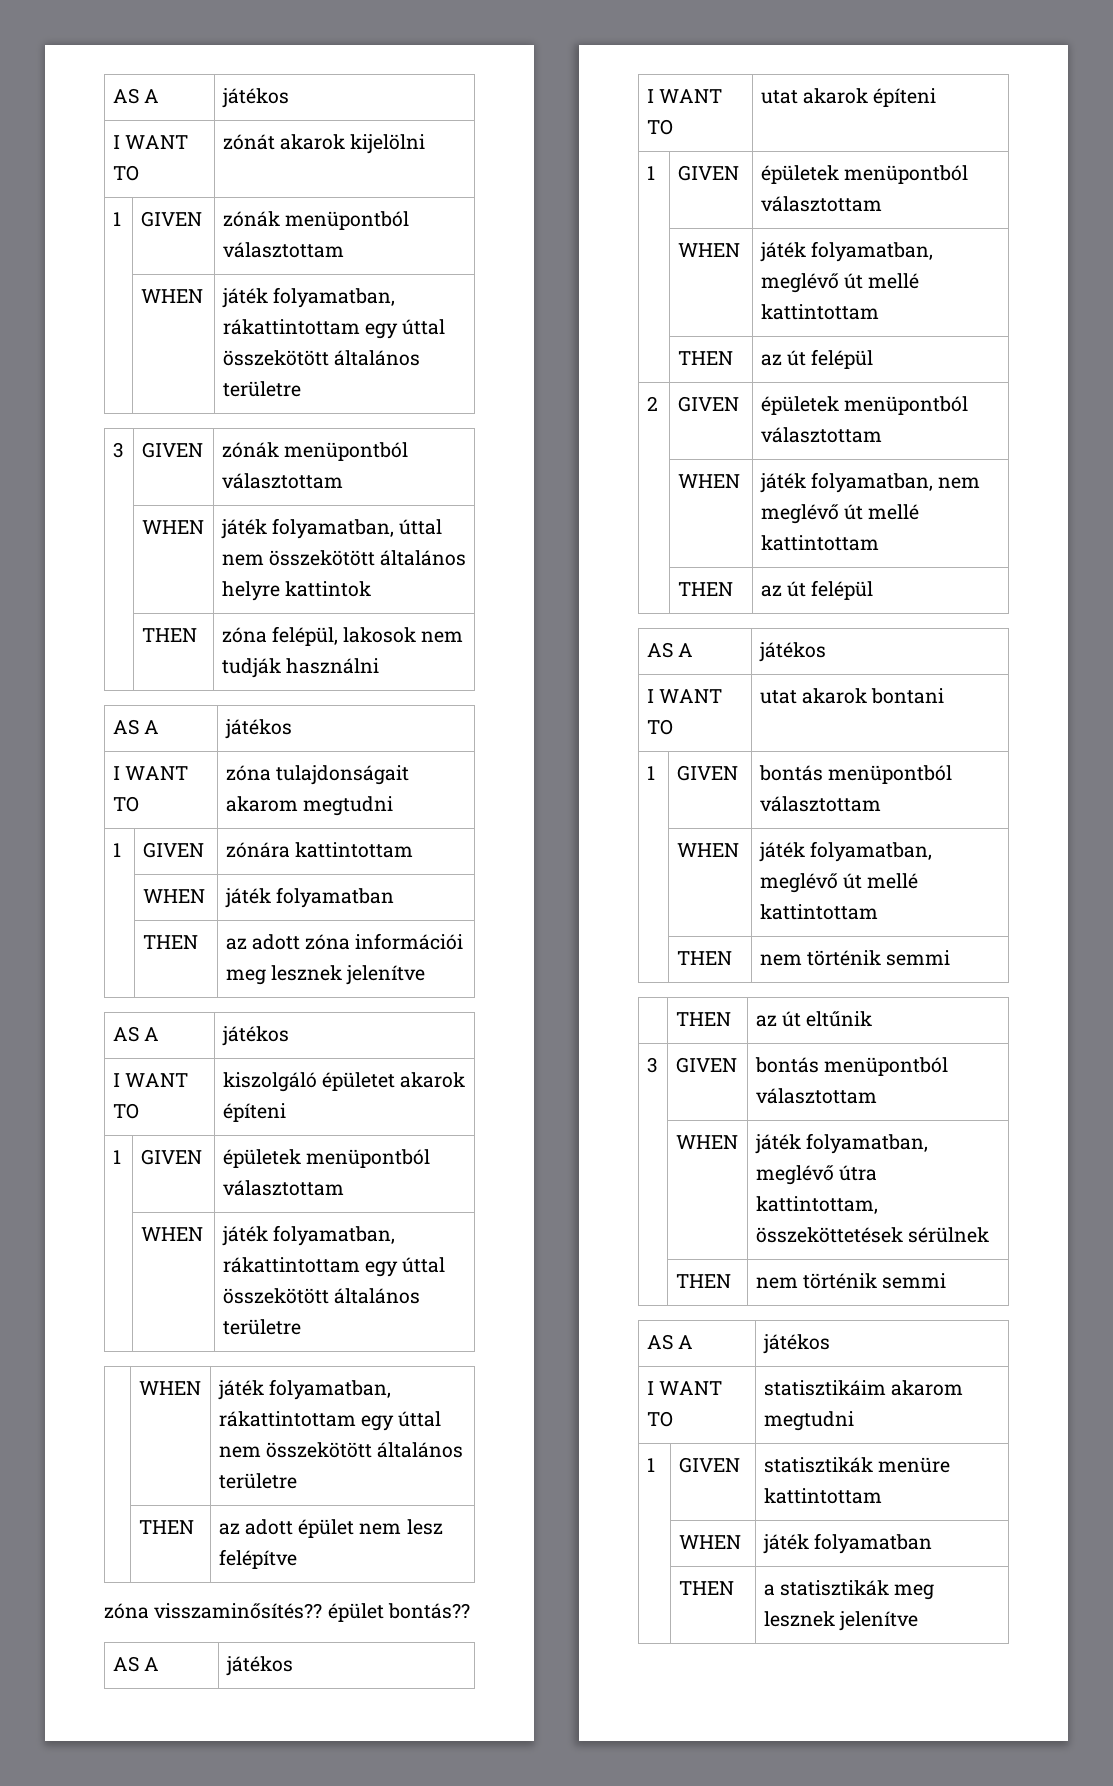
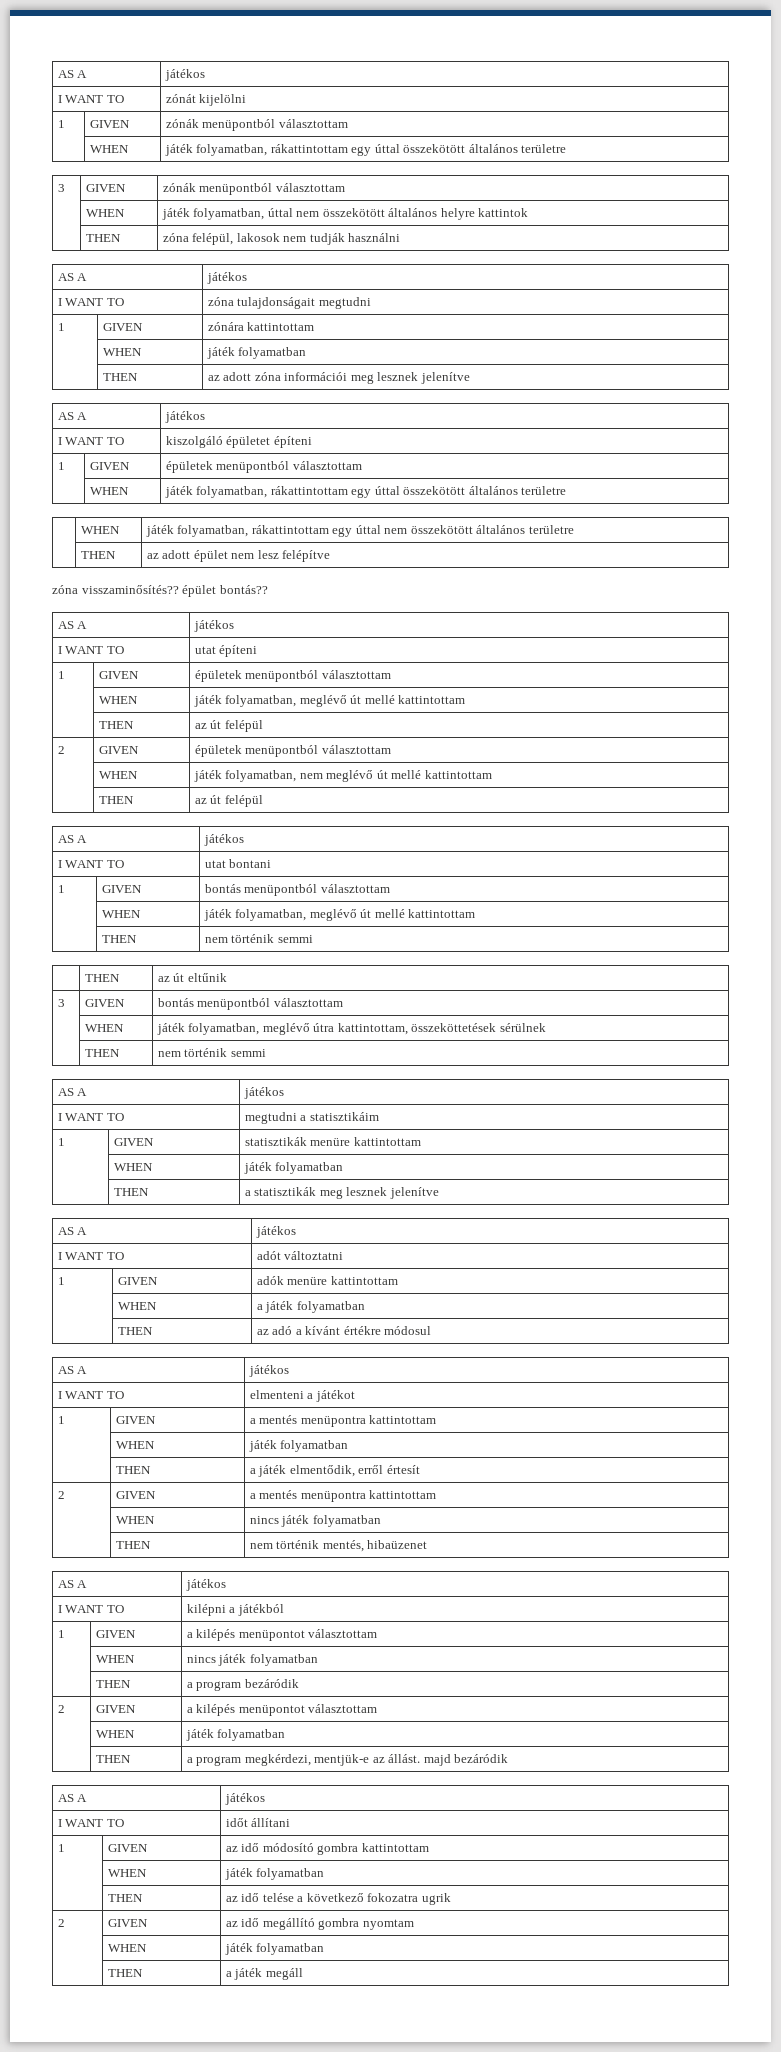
[279,134,345,150] akarok -> (196, 98) none
[225,796,298,812] akarom -> (316, 303) none
[400,1072,466,1088] akarok -> (271, 442) none
[802,88,868,104] akarok -> (216, 650) none
[801,688,867,704] akarok -> (226, 864) none
(673, 1419) none -> [244,1112,307,1124] megtudni a
[890,1380,963,1396] [763,1411,854,1431] akarom megtudni -> (379, 1116) none
(918, 1621) none -> [57,1227,88,1235] [255,1226,296,1238] [57,1252,124,1260] [256,1251,344,1260] [57,1277,65,1285] [117,1277,158,1285] [256,1276,398,1285] [117,1302,157,1310] [256,1301,365,1313] [117,1327,153,1335] [256,1326,432,1335] [57,1366,88,1374] [248,1365,289,1377] [57,1391,124,1399] [249,1390,355,1402] [57,1416,65,1424] [115,1416,156,1424] [249,1415,437,1427] [115,1441,155,1449] [248,1440,349,1452] [115,1466,151,1474] [249,1465,420,1477] [57,1491,65,1499] [115,1491,156,1499] [249,1490,437,1502] [115,1516,155,1524] [249,1515,381,1527] [115,1541,151,1549] [249,1540,428,1552] [57,1580,88,1588] [185,1579,226,1591] [57,1605,124,1613] [186,1604,284,1616] [57,1630,65,1638] [95,1630,136,1638] [186,1629,378,1641] [95,1655,135,1663] [186,1654,318,1666] [95,1680,131,1688] [186,1679,299,1691] [57,1705,65,1713] [95,1705,136,1713] [186,1704,378,1716] [95,1730,135,1738] [185,1729,286,1741] [95,1755,131,1763] [186,1754,509,1766] [57,1794,88,1802] [224,1793,265,1805] [57,1819,124,1827] [225,1818,291,1827] [57,1844,65,1852] [107,1844,148,1852] [225,1843,429,1855] [107,1869,147,1877] [224,1868,325,1880] [107,1894,143,1902] [225,1893,451,1905] [57,1919,65,1927] [107,1919,148,1927] [225,1918,414,1930] [107,1944,147,1952] [224,1943,325,1955] [107,1969,143,1977] [225,1968,303,1980] // AS A | játékos // I WANT TO | adót változtatni // 1 | GIVEN | adók menüre kattintottam // | WHEN | a játék folyamatban // | THEN | az adó a kívánt értékre módosul // AS A | játékos // I WANT TO | elmenteni a játékot // 1 | GIVEN | a mentés menüpontra kattintottam // | WHEN | játék folyamatban // | THEN | a játék elmentődik, erről értesít // 2 | GIVEN | a mentés menüpontra kattintottam // | WHEN | nincs játék folyamatban // | THEN | nem történik mentés, hibaüzenet // AS A | játékos // I WANT TO | kilépni a játékból // 1 | GIVEN | a kilépés menüpontot választottam // | WHEN | nincs játék folyamatban // | THEN | a program bezáródik // 2 | GIVEN | a kilépés menüpontot választottam // | WHEN | játék folyamatban // | THEN | a program megkérdezi, mentjük-e az állást. majd bezáródik // AS A | játékos // I WANT TO | időt állítani // 1 | GIVEN | az idő módosító gombra kattintottam // | WHEN | játék folyamatban // | THEN | az idő telése a következő fokozatra ugrik // 2 | GIVEN | az idő megállító gombra nyomtam // | WHEN | játék folyamatban // | THEN | a játék megáll

